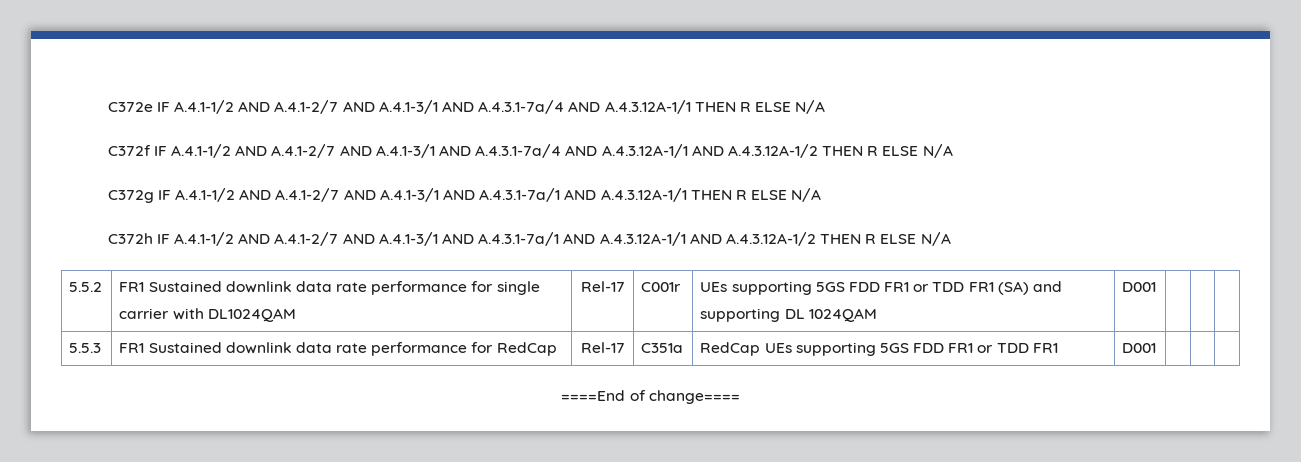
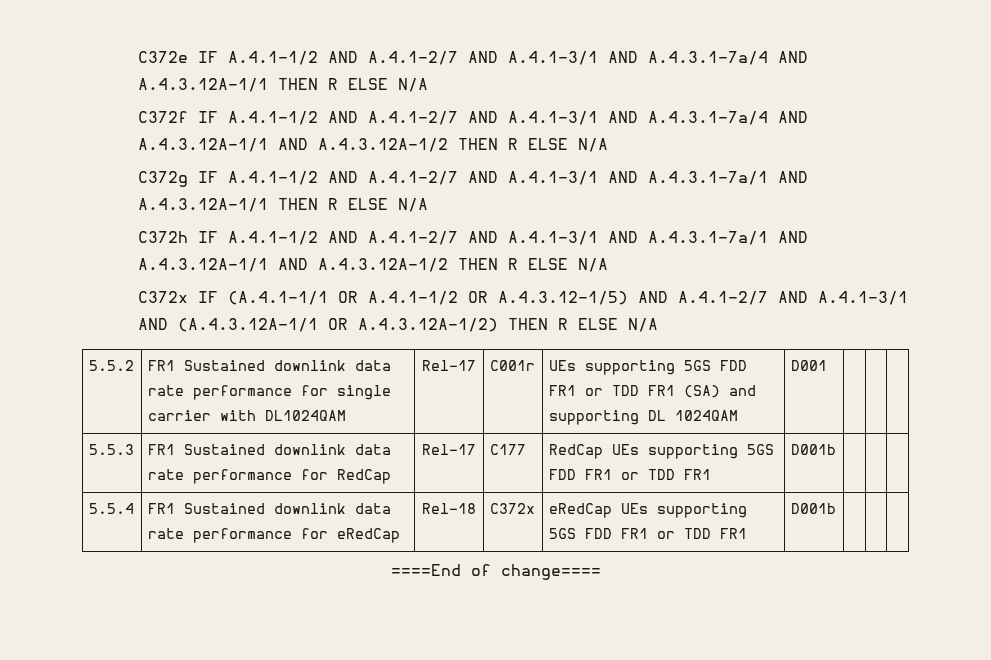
(951, 239) none -> [138,291,909,305] [138,318,659,332] // C372x IF (A.4.1-1/1 OR A.4.1-1/2 OR A.4.3.12-1/5) AND A.4.1-2/7 AND A.4.1-3/1 AND (A.4.3.12A-1/1 OR A.4.3.12A-1/2) THEN R ELSE N/A
[641,343,684,353] C351a -> [489,444,526,455] C177
[1122,343,1157,353] D001 -> [790,444,836,455] [88,503,134,514] [147,503,391,514] [147,528,400,543] [422,503,476,514] [489,503,535,514] [548,503,747,518] [548,528,747,539] [790,503,836,514] D001b | | | // 5.5.4 | FR1 Sustained downlink data rate performance for eRedCap | Rel-18 | C372x | eRedCap UEs supporting 5GS FDD FR1 or TDD FR1 | D001b

